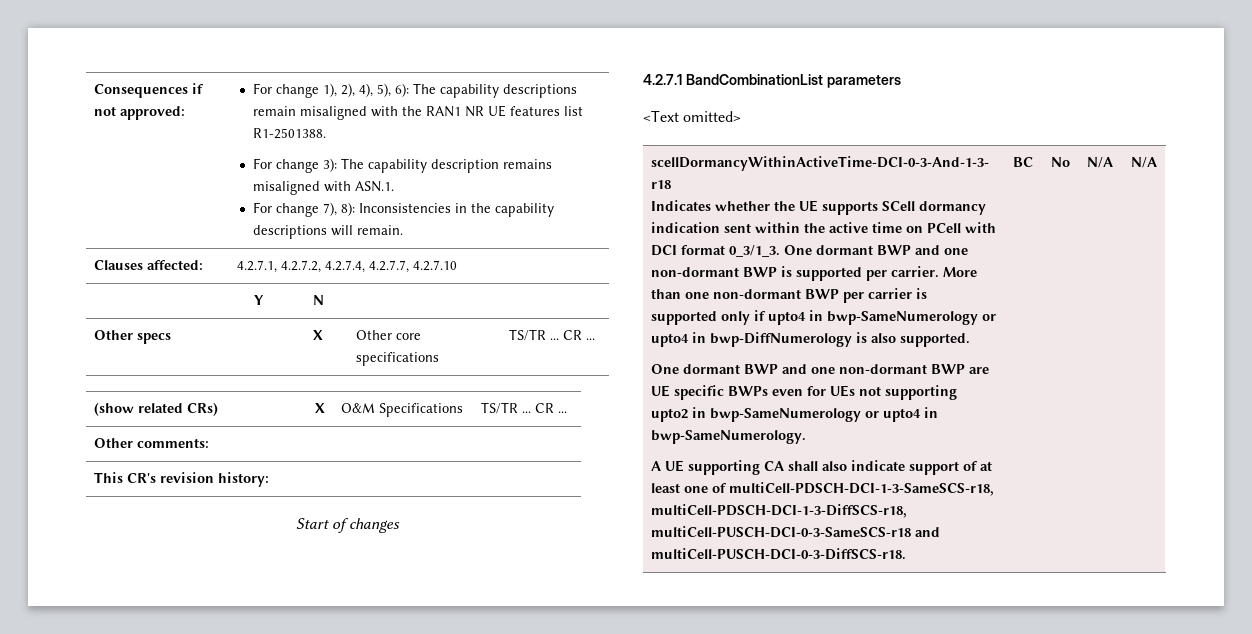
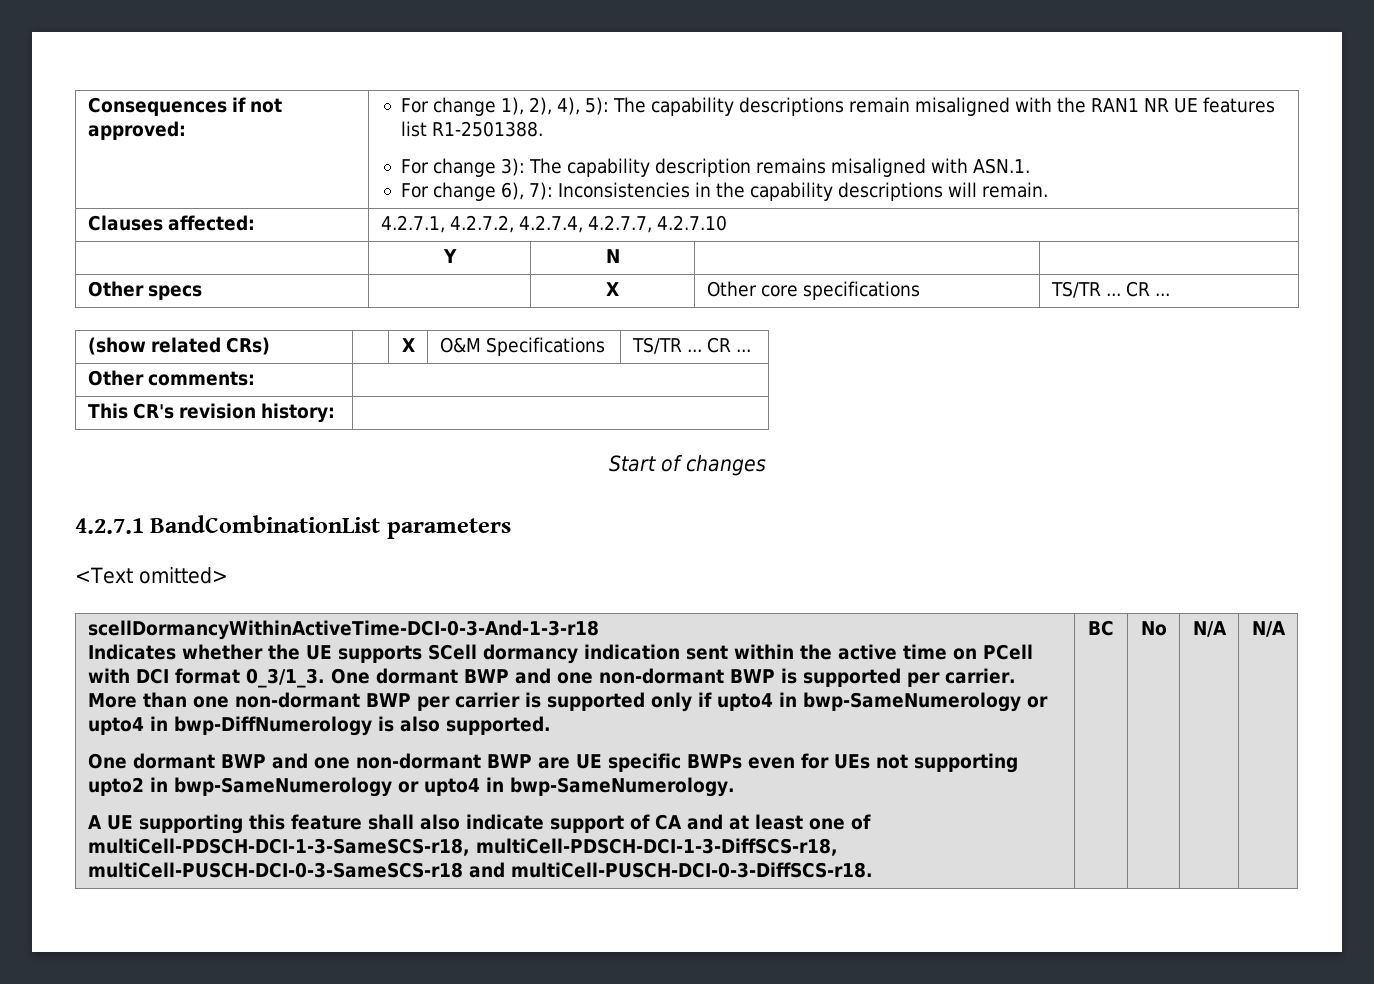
[377,83,410,97] 5), 6): -> [584,97,609,115] 5):
[323,202,356,216] 7), 8): -> [500,182,553,200] 6), 7):
[764,461,785,471] CA -> [248,814,362,830] this feature
(979, 466) none -> [654,814,723,830] CA and

